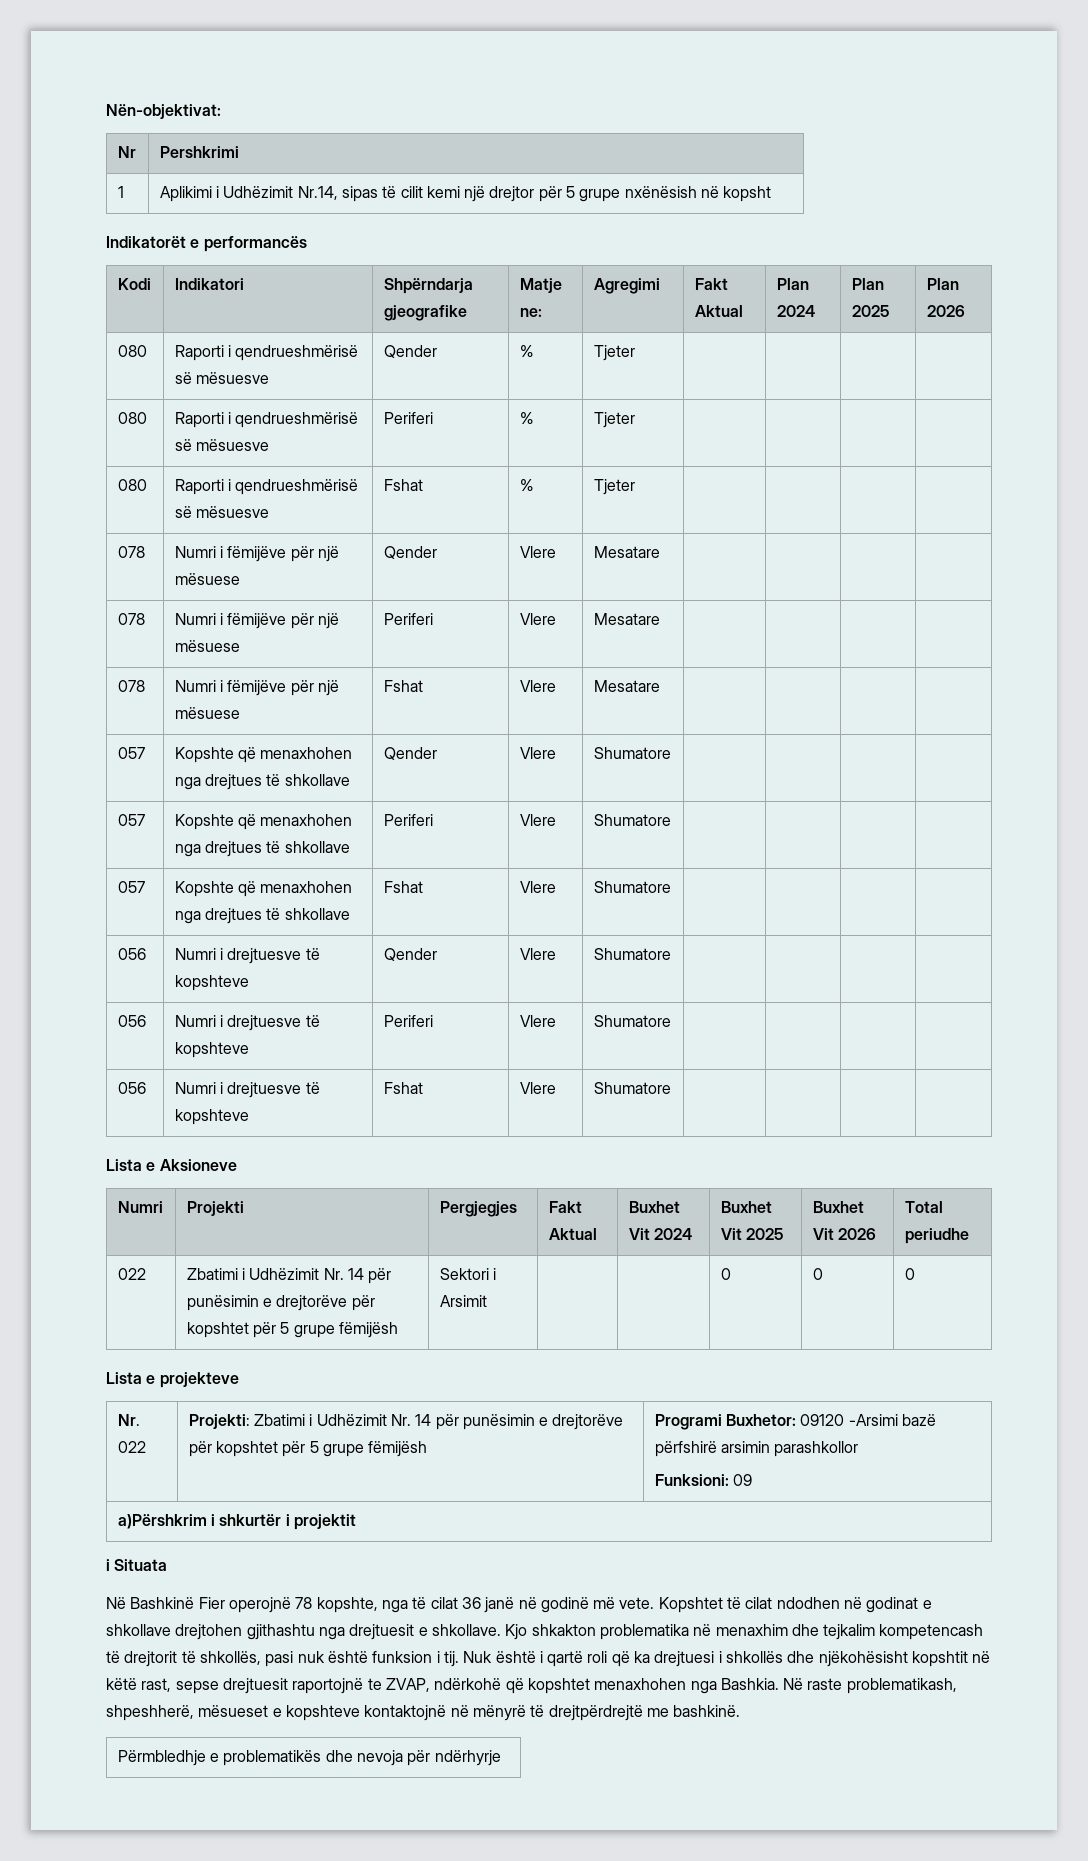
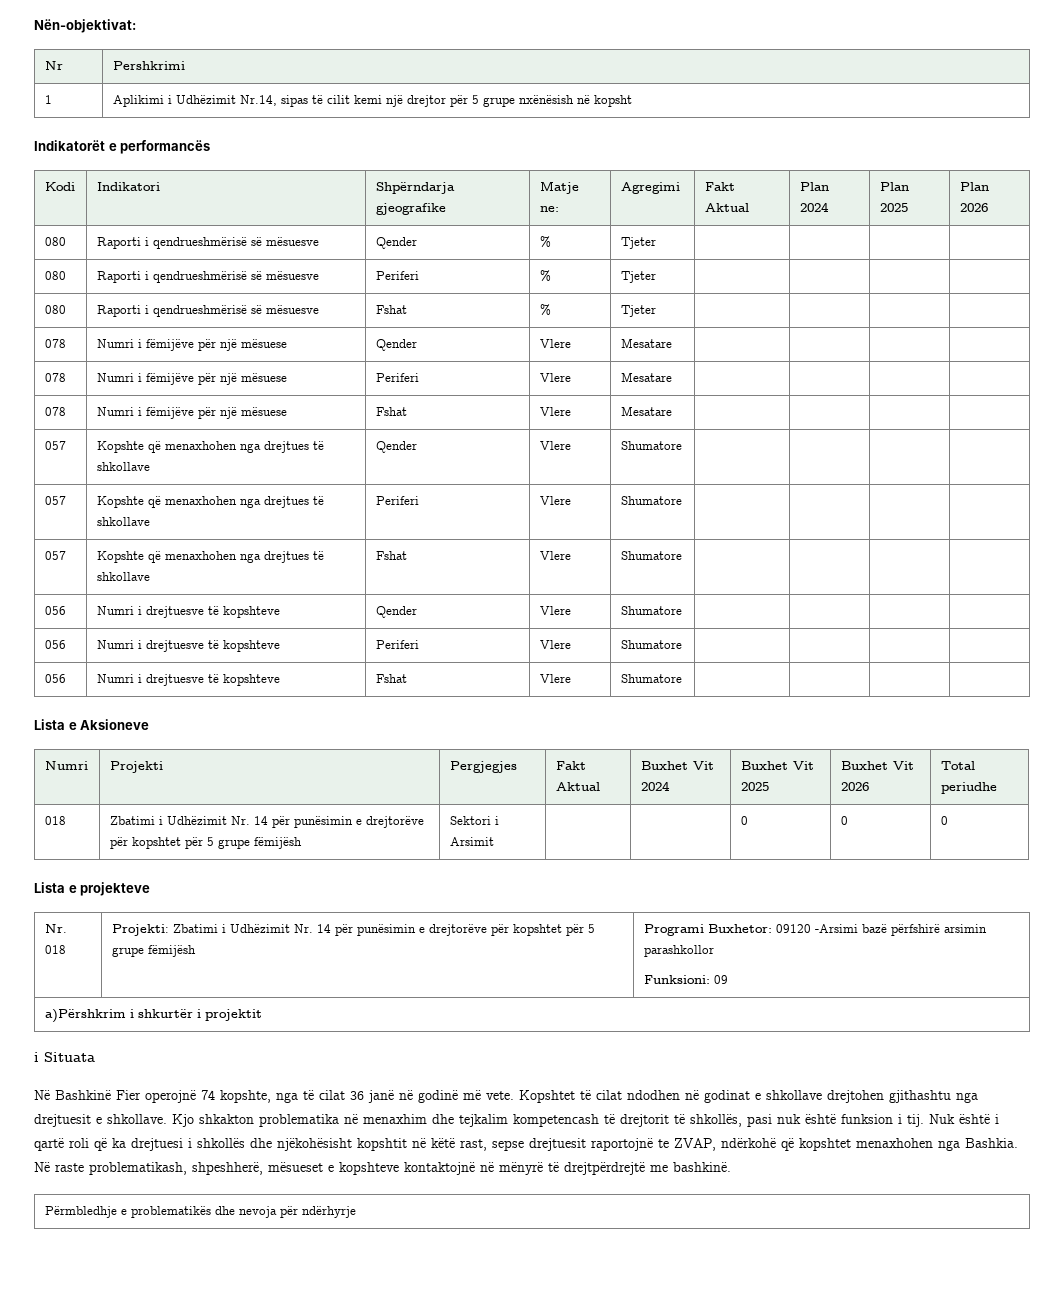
[117,1268,146,1280] 022 -> [44,816,66,825] 018
[117,1441,146,1453] 022 -> [44,945,66,954] 018
[295,1597,313,1609] 78 -> [201,1090,215,1100] 74

